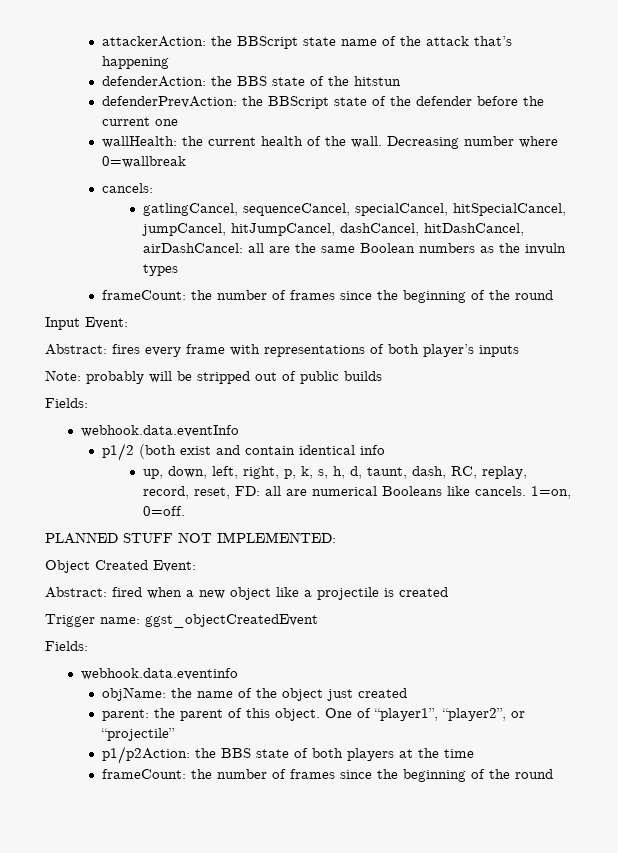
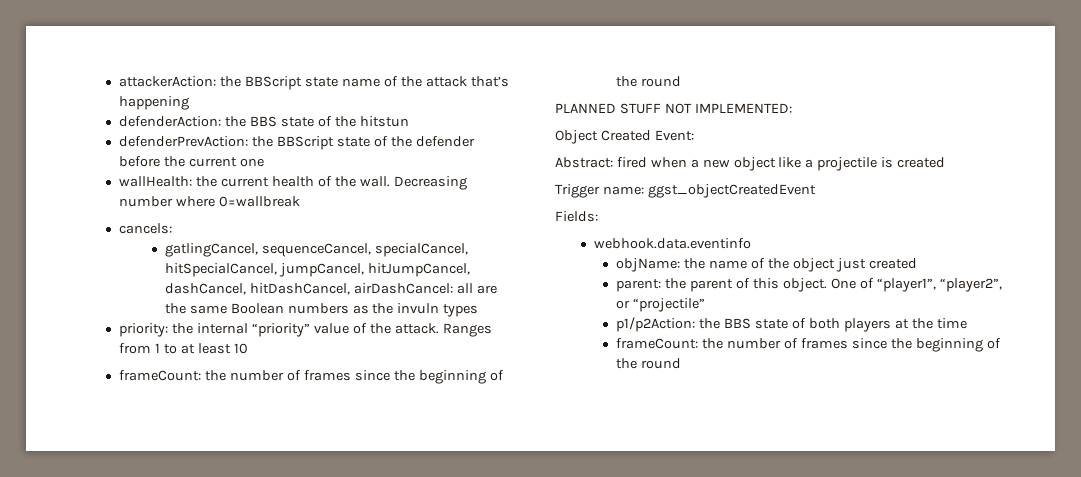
(178, 270) none -> [119,323,492,337] [119,343,248,354] // priority: the internal “priority” value of the attack. Ranges from 1 to at least 10
[45,317,128,330] [45,344,519,357] [45,370,382,384] [45,398,88,408] [81,425,240,437] [101,443,385,461] [142,466,527,479] [142,486,571,499] [142,506,185,516] // Input Event: // Abstract: fires every frame with representations of both player’s inputs // Note: probably will be stripped out of public builds // Fields: // webhook.data.eventInfo // p1/2 (both exist and contain identical info // up, down, left, right, p, k, s, h, d, taunt, dash, RC, replay, record, reset, FD: all are numerical Booleans like cancels. 1=on, 0=off. -> (682, 81) none

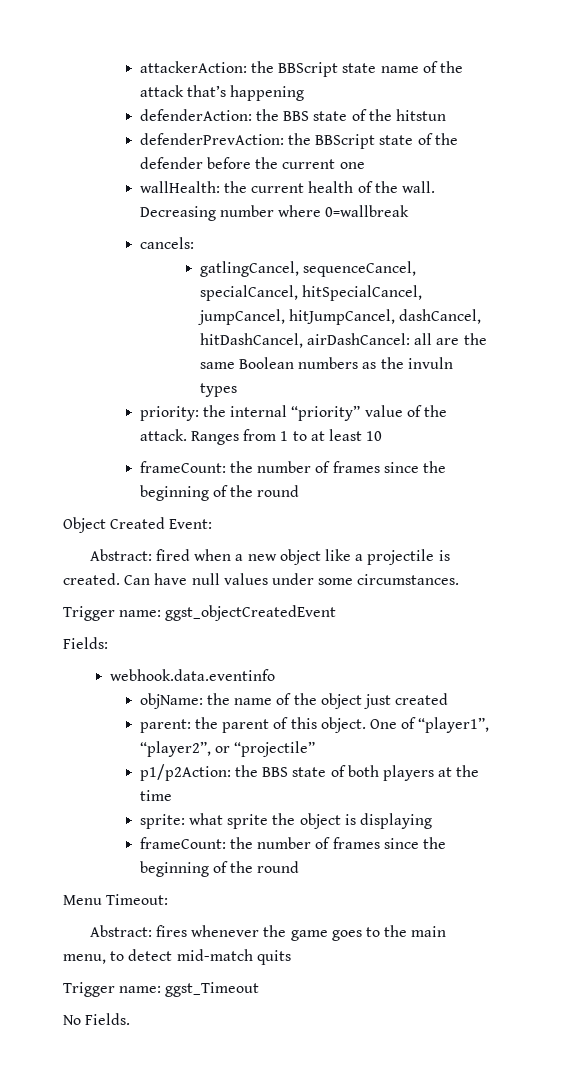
[555,103,792,114] // PLANNED STUFF NOT IMPLEMENTED: -> (300, 491) none
[897,157,946,168] created -> [63,573,460,585] created. Can have null values under some circumstances.
(967, 323) none -> [139,813,433,829] // sprite: what sprite the object is displaying
(682, 363) none -> [63,894,169,905] [89,925,447,941] [63,949,291,965] [63,982,260,997] [63,1013,131,1025] // Menu Timeout: // Abstract: fires whenever the game goes to the main menu, to detect mid-match quits // Trigger name: ggst_Timeout // No Fields.

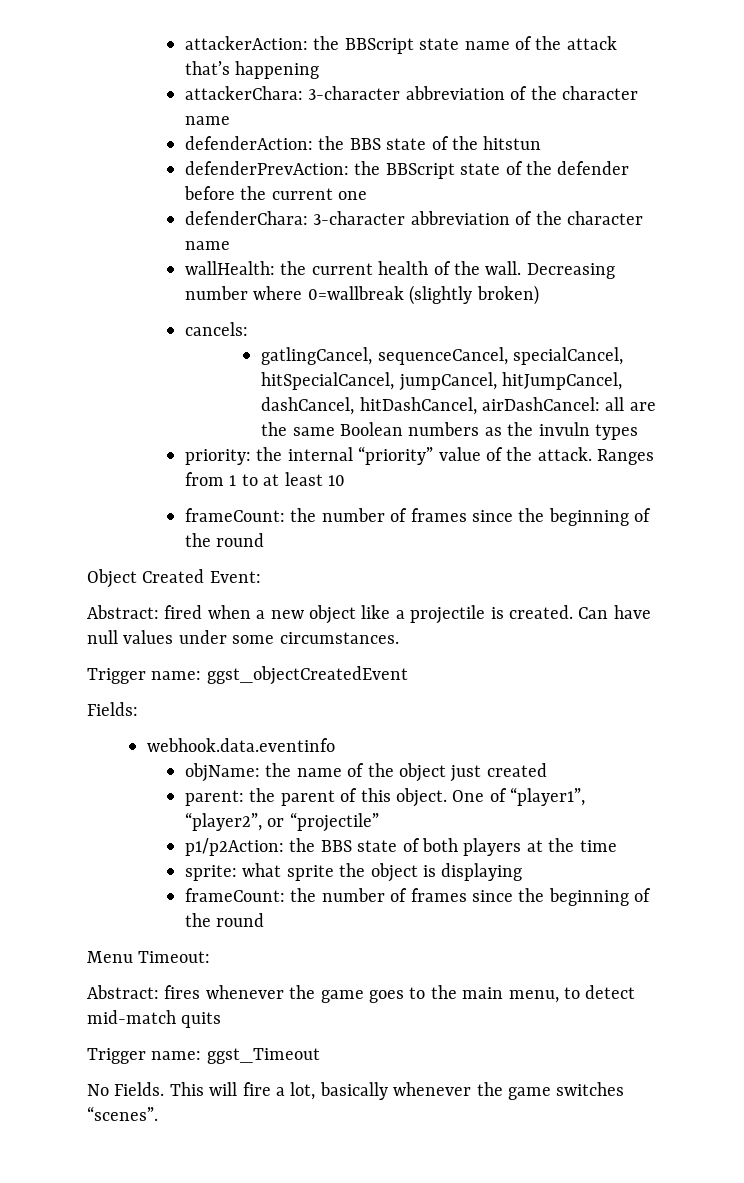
(305, 93) none -> [185,86,639,100] [185,116,231,125] // attackerChara: 3-character abbreviation of the character name
(365, 165) none -> [185,211,644,225] [185,241,231,250] // defenderChara: 3-character abbreviation of the character name
(410, 211) none -> [409,285,539,305] (slightly broken)
(131, 1019) none -> [169,1082,625,1100] [87,1106,158,1121] This will fire a lot, basically whenever the game switches “scenes”.

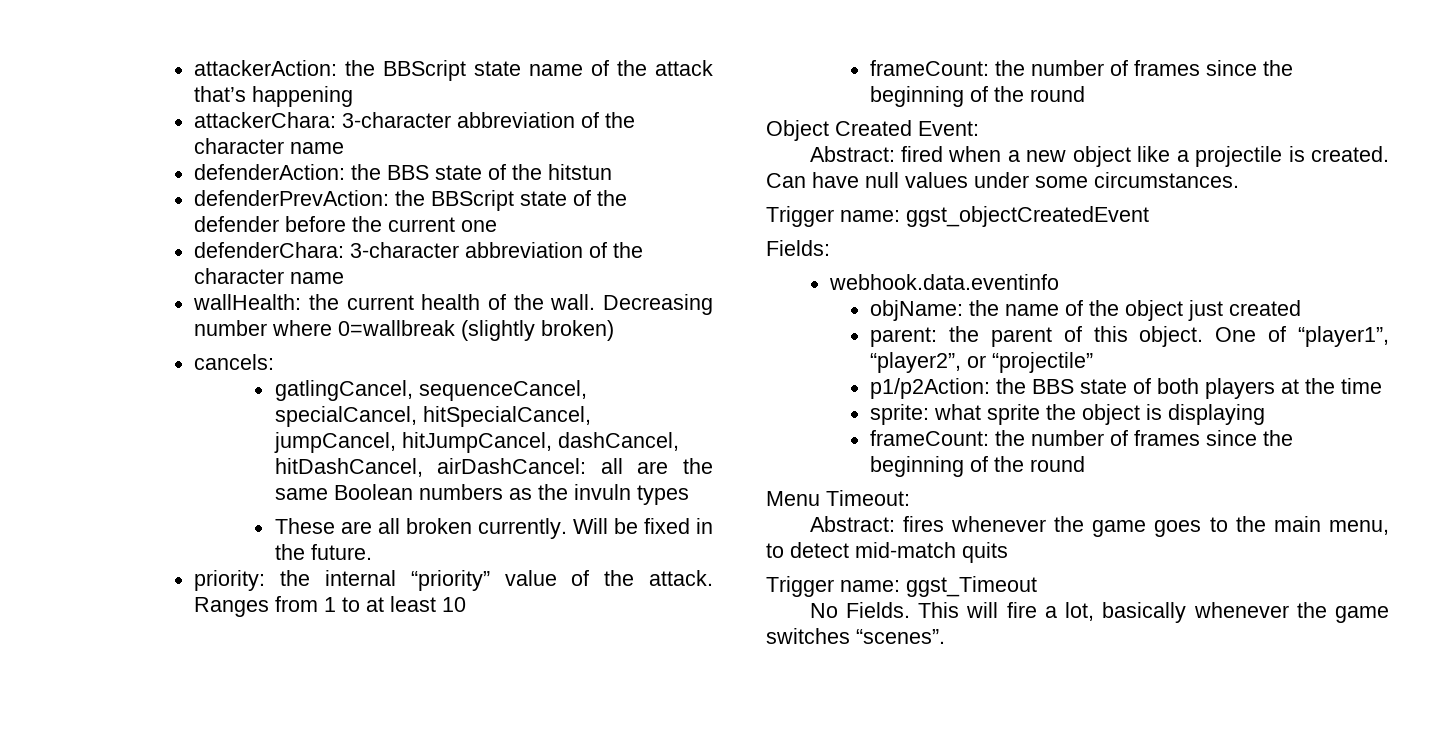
(638, 432) none -> [274,518,714,539] [274,544,372,560] // These are all broken currently. Will be fixed in the future.

